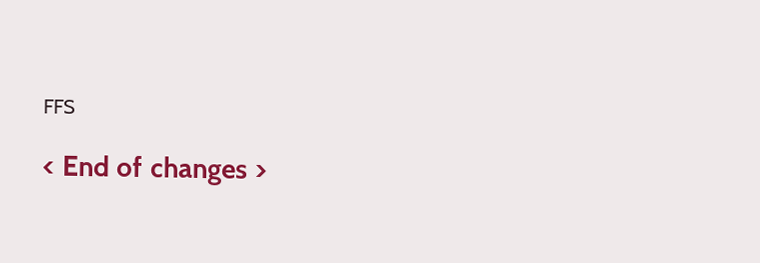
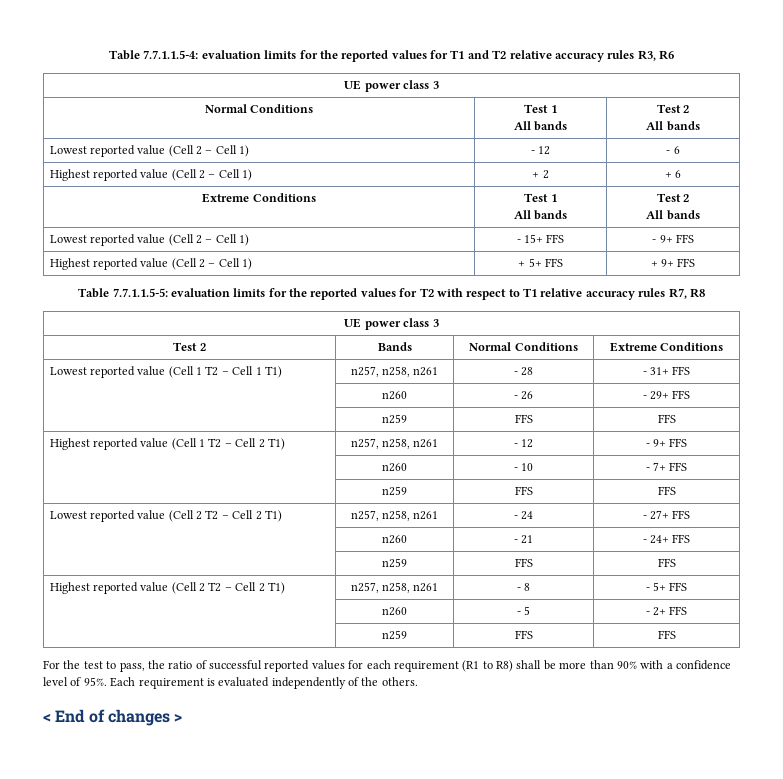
[43,99,76,114] FFS -> [109,50,674,62] [344,80,439,92] [204,104,314,113] [524,104,557,113] [513,121,568,131] [656,104,690,113] [646,121,700,131] [49,145,250,157] [530,146,551,155] [666,146,680,154] [49,169,253,181] [532,170,549,179] [664,170,682,178] [202,193,316,203] [524,193,557,202] [513,210,568,220] [656,193,690,202] [646,210,700,220] [49,234,250,246] [516,234,565,243] [652,234,694,243] [49,258,253,270] [518,258,563,267] [650,258,696,267] [78,288,705,300] [344,318,439,330] [173,342,206,351] [377,342,412,351] [469,342,578,351] [609,342,724,352] [49,366,282,378] [350,366,439,377] [513,367,534,376] [642,366,691,375] [382,391,407,400] [513,391,534,400] [642,390,691,400] [382,414,407,424] [514,414,533,423] [657,414,676,423] [49,438,285,450] [350,438,439,449] [513,439,534,448] [645,438,688,447] [382,463,407,472] [513,463,534,471] [645,462,688,471] [382,486,407,496] [514,486,533,495] [657,486,676,495] [49,510,282,522] [350,510,439,521] [513,511,534,520] [642,510,691,520] [382,535,407,544] [513,535,534,544] [642,534,691,544] [382,558,407,568] [514,558,533,567] [657,558,676,567] [49,582,285,594] [350,582,439,593] [516,583,531,591] [645,582,688,591] [382,607,407,616] [516,606,531,615] [645,606,688,616] [382,630,407,640] [514,630,533,639] [657,630,676,639] [43,660,731,672] [43,677,418,689] Table 7.7.1.1.5-4: evaluation limits for the reported values for T1 and T2 relative accuracy rules R3, R6 // UE power class 3 // Normal Conditions | Test 1 // All bands | Test 2 // All bands // Lowest reported value (Cell 2 – Cell 1) | - 12 | - 6 // Highest reported value (Cell 2 – Cell 1) | + 2 | + 6 // Extreme Conditions | Test 1 // All bands | Test 2 // All bands // Lowest reported value (Cell 2 – Cell 1) | - 15+ FFS | - 9+ FFS // Highest reported value (Cell 2 – Cell 1) | + 5+ FFS | + 9+ FFS // Table 7.7.1.1.5-5: evaluation limits for the reported values for T2 with respect to T1 relative accuracy rules R7, R8 // UE power class 3 // Test 2 | Bands | Normal Conditions | Extreme Conditions // Lowest reported value (Cell 1 T2 – Cell 1 T1) | n257, n258, n261 | - 28 | - 31+ FFS // | n260 | - 26 | - 29+ FFS // | n259 | FFS | FFS // Highest reported value (Cell 1 T2 – Cell 2 T1) | n257, n258, n261 | - 12 | - 9+ FFS // | n260 | - 10 | - 7+ FFS // | n259 | FFS | FFS // Lowest reported value (Cell 2 T2 – Cell 2 T1) | n257, n258, n261 | - 24 | - 27+ FFS // | n260 | - 21 | - 24+ FFS // | n259 | FFS | FFS // Highest reported value (Cell 2 T2 – Cell 2 T1) | n257, n258, n261 | - 8 | - 5+ FFS // | n260 | - 5 | - 2+ FFS // | n259 | FFS | FFS // For the test to pass, the ratio of successful reported values for each requirement (R1 to R8) shall be more than 90% with a confidence level of 95%. Each requirement is evaluated independently of the others.

